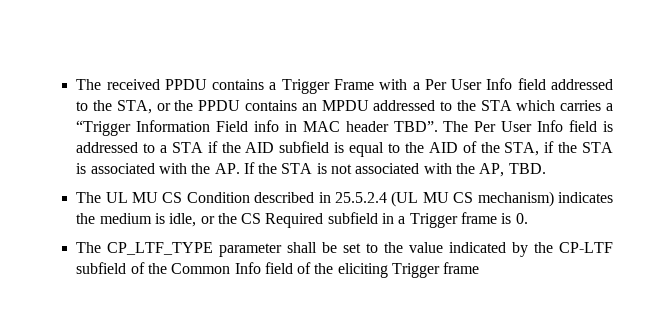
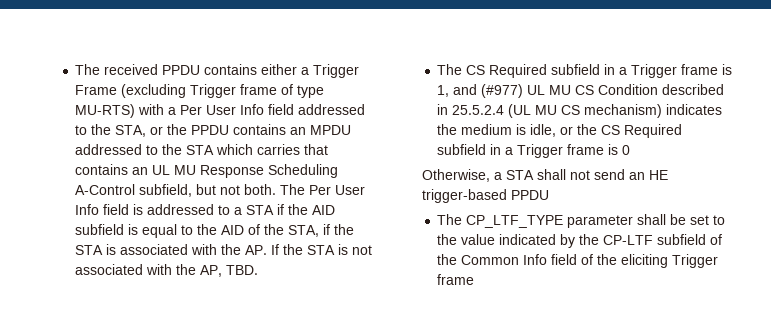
(265, 84) none -> [261,64,298,75] either
(374, 84) none -> [121,84,325,98] [75,104,136,118] (excluding Trigger frame of type MU-RTS)
[606,103,613,111] [76,120,438,136] a “Trigger Information Field info in MAC header TBD”. -> [304,144,329,155] [75,164,339,178] [75,184,277,197] that contains an UL MU Response Scheduling A-Control subfield, but not both.
(102, 197) none -> [466,64,733,78] [437,84,524,98] CS Required subfield in a Trigger frame is 1, and (#977)
[515,213,528,224] 0. -> [622,145,631,155] [421,169,668,182] [421,189,549,203] 0 // Otherwise, a STA shall not send an HE trigger-based PPDU

